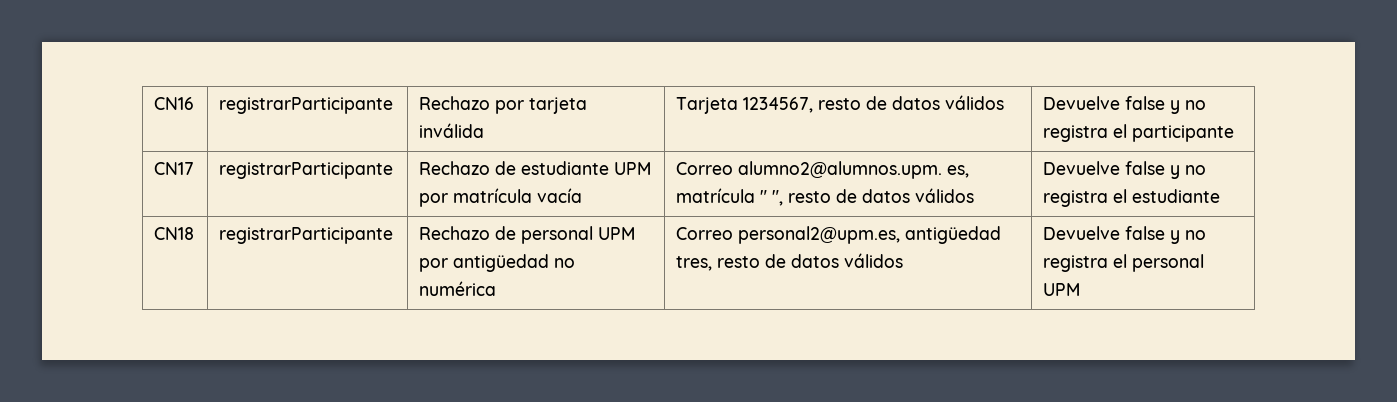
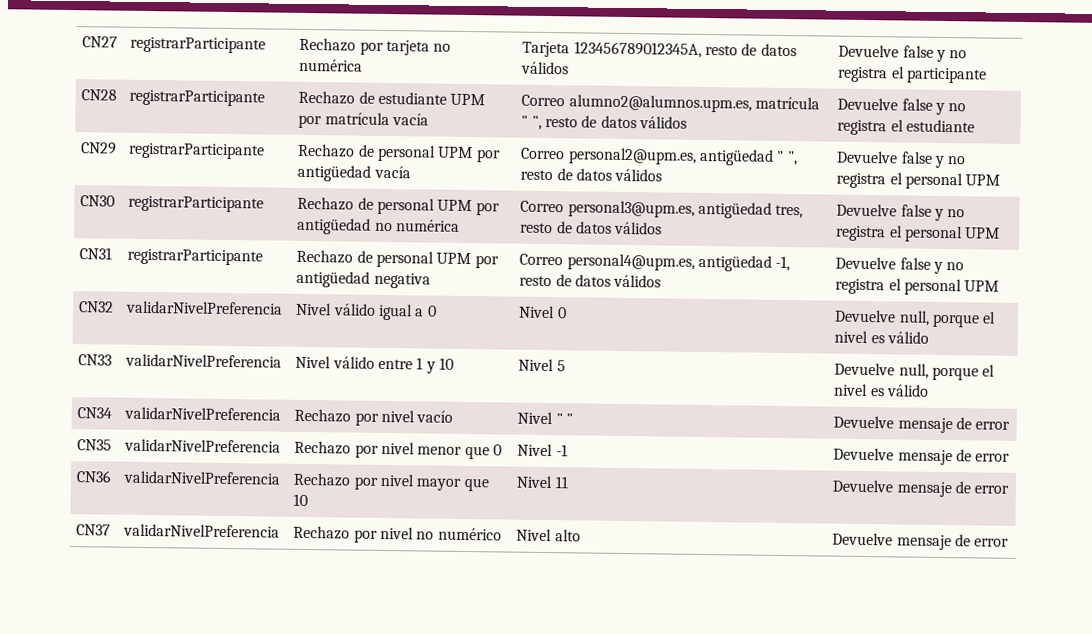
[154,97,195,110] CN16 -> [82,36,119,48] CN27
[419,123,485,138] inválida -> [433,43,452,52] [299,58,364,72] no numérica
[743,97,814,113] 1234567, -> [573,41,702,58] 123456789012345A,
[154,162,195,175] CN17 -> [81,89,118,101] CN28
[738,161,970,179] alumno2@alumnos.upm. es, -> [568,94,752,113] alumno2@alumnos.upm.es,
[154,227,195,240] CN18 -> [81,142,118,155] [128,142,266,160] [297,143,501,163] [297,164,411,182] [520,147,798,166] [520,168,663,182] [836,150,967,169] [836,172,1001,190] [80,195,116,207] CN29 | registrarParticipante | Rechazo de personal UPM por antigüedad vacía | Correo personal2@upm.es, antigüedad " ", resto de datos válidos | Devuelve false y no registra el personal UPM // CN30
[738,226,901,244] personal2@upm.es, -> [567,200,695,218] personal3@upm.es,
(1081, 289) none -> [79,247,113,260] [127,248,264,266] [296,249,499,269] [296,270,431,289] [519,253,791,272] [519,274,662,288] [835,256,965,274] [835,278,1000,296] [79,301,115,313] [126,300,284,315] [296,302,437,321] [518,305,567,319] [834,309,997,328] [834,330,930,344] [78,354,113,366] [125,353,283,368] [295,355,455,374] [518,358,566,372] [834,362,996,381] [834,383,930,397] [77,407,113,419] [124,406,282,421] [294,408,454,426] [517,411,574,425] [833,415,1011,434] [77,439,113,451] [124,438,282,453] [294,440,503,460] [517,443,568,457] [833,447,1011,466] [76,470,113,483] [123,470,282,485] [293,472,489,492] [293,493,309,507] [516,475,569,489] [832,479,1010,498] [76,524,112,536] [123,523,281,538] [293,525,502,543] [516,528,581,542] [832,532,1010,551] // CN31 | registrarParticipante | Rechazo de personal UPM por antigüedad negativa | Correo personal4@upm.es, antigüedad -1, resto de datos válidos | Devuelve false y no registra el personal UPM // CN32 | validarNivelPreferencia | Nivel válido igual a 0 | Nivel 0 | Devuelve null, porque el nivel es válido // CN33 | validarNivelPreferencia | Nivel válido entre 1 y 10 | Nivel 5 | Devuelve null, porque el nivel es válido // CN34 | validarNivelPreferencia | Rechazo por nivel vacío | Nivel " " | Devuelve mensaje de error // CN35 | validarNivelPreferencia | Rechazo por nivel menor que 0 | Nivel -1 | Devuelve mensaje de error // CN36 | validarNivelPreferencia | Rechazo por nivel mayor que 10 | Nivel 11 | Devuelve mensaje de error // CN37 | validarNivelPreferencia | Rechazo por nivel no numérico | Nivel alto | Devuelve mensaje de error

